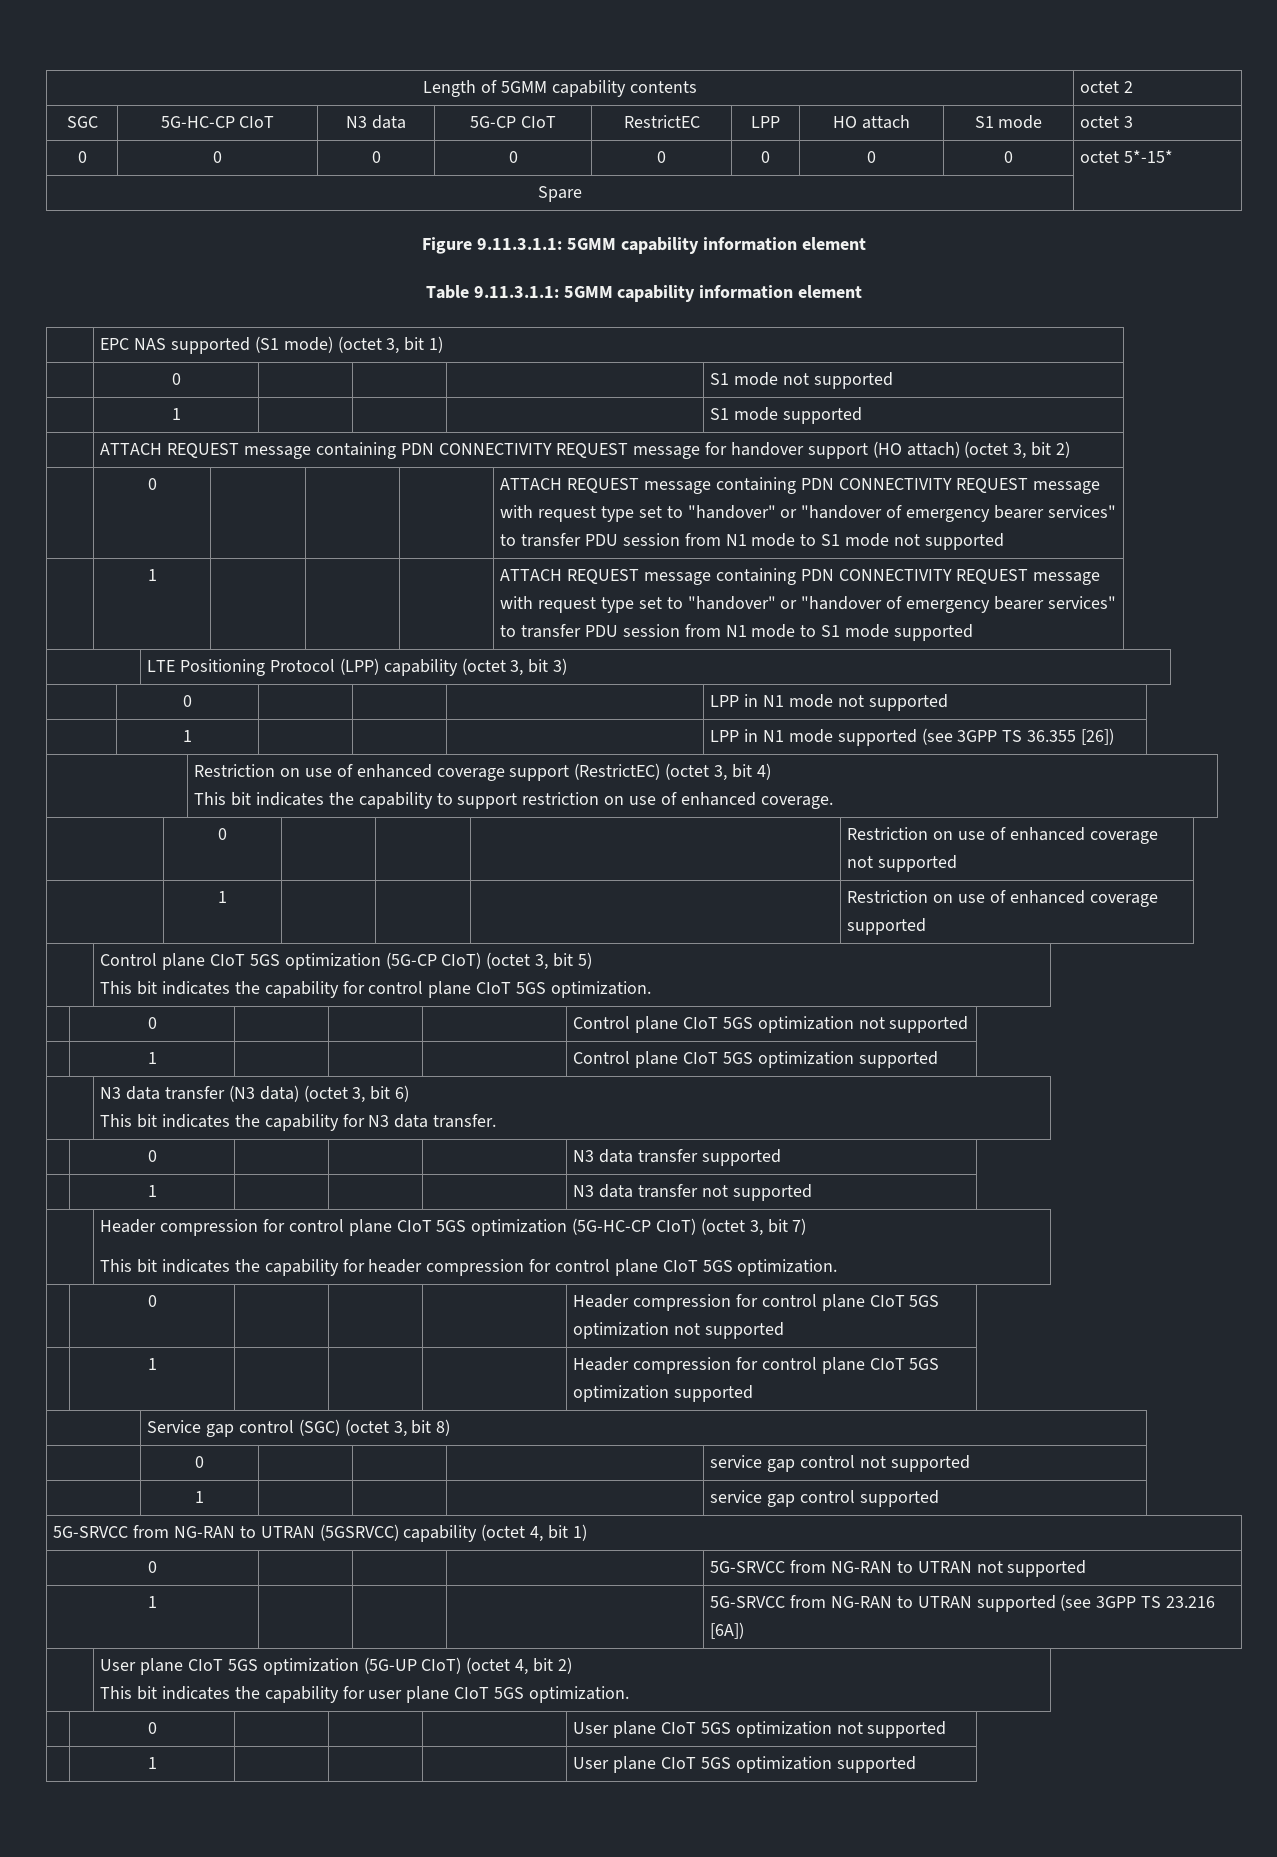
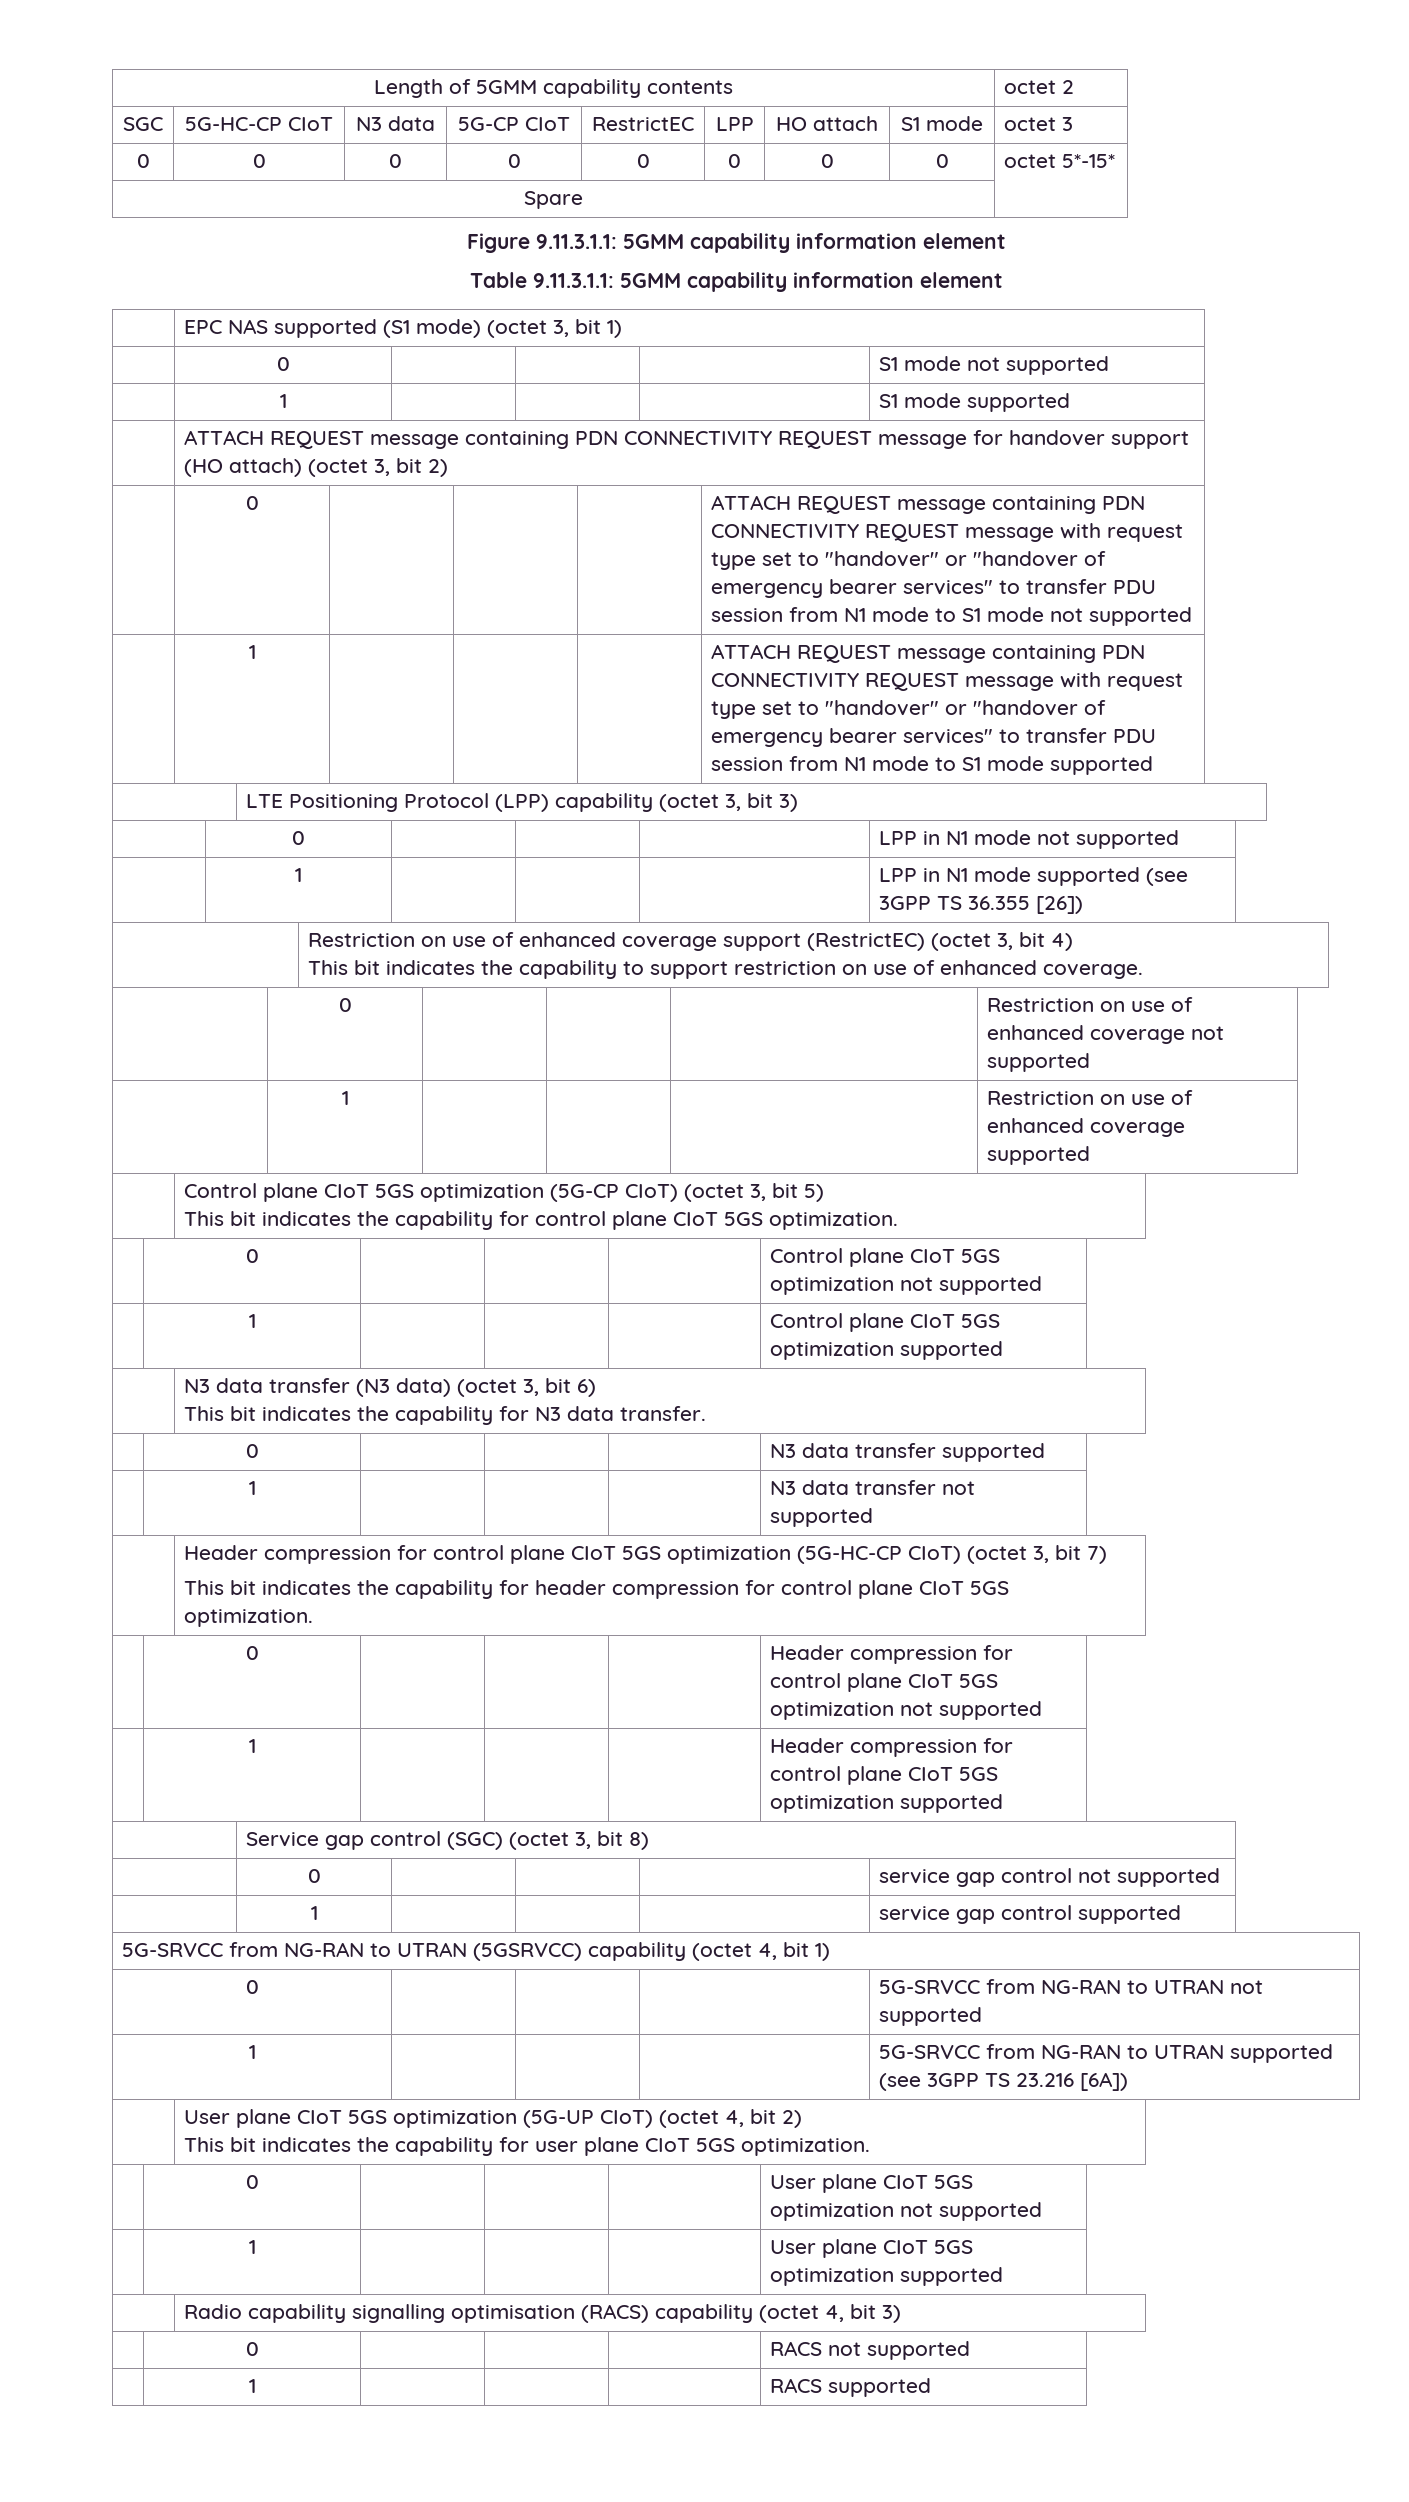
(916, 1764) none -> [184,2304,902,2323] [245,2342,259,2356] [770,2341,971,2360] [248,2379,256,2393] [770,2378,932,2397] // | Radio capability signalling optimisation (RACS) capability (octet 4, bit 3) // | 0 | | | | RACS not supported // | 1 | | | | RACS supported

